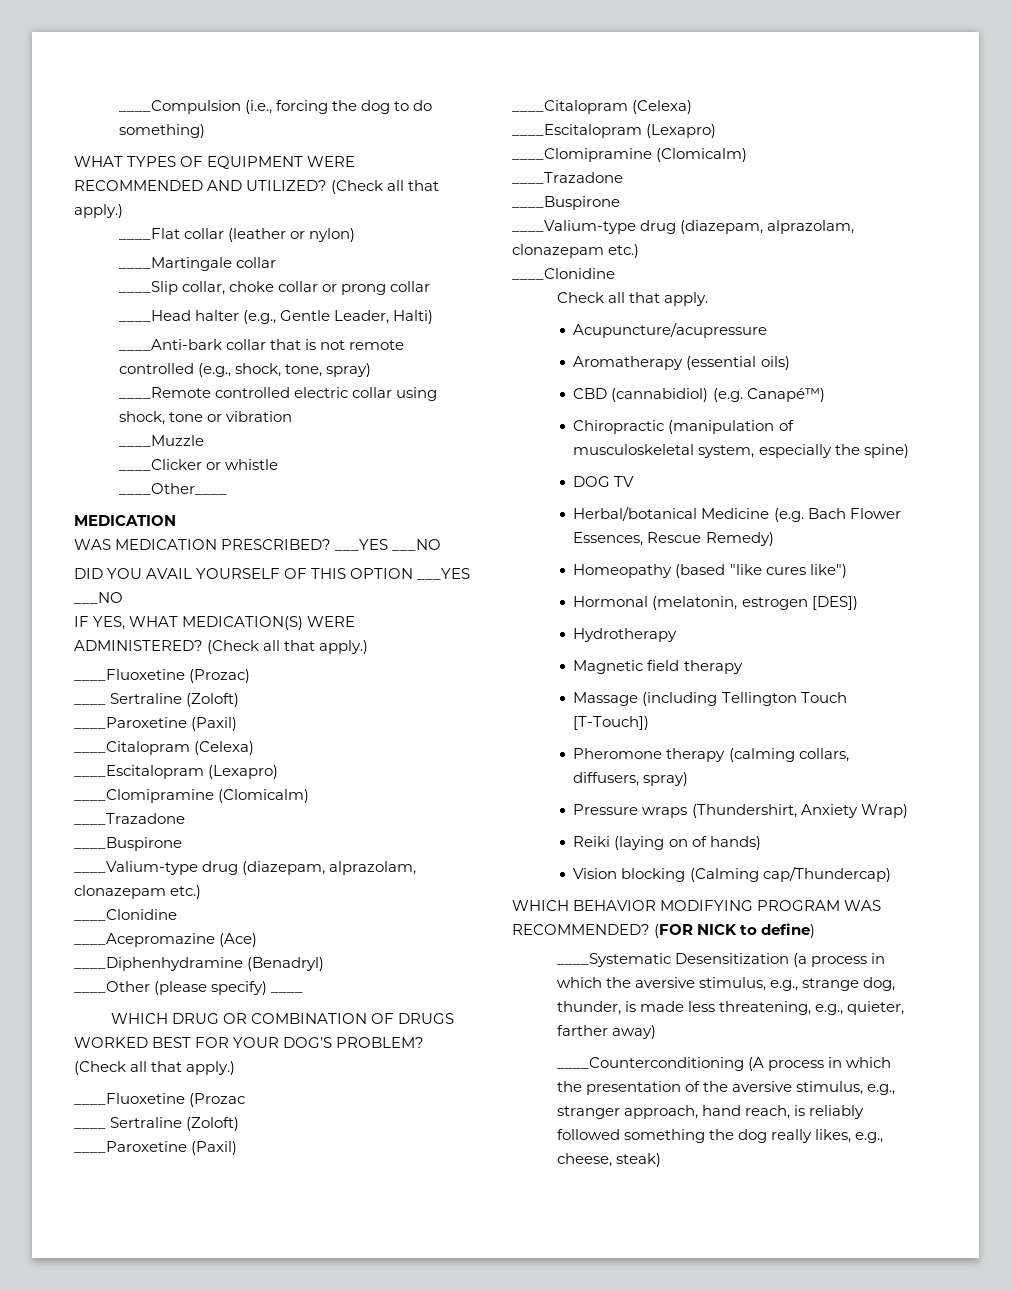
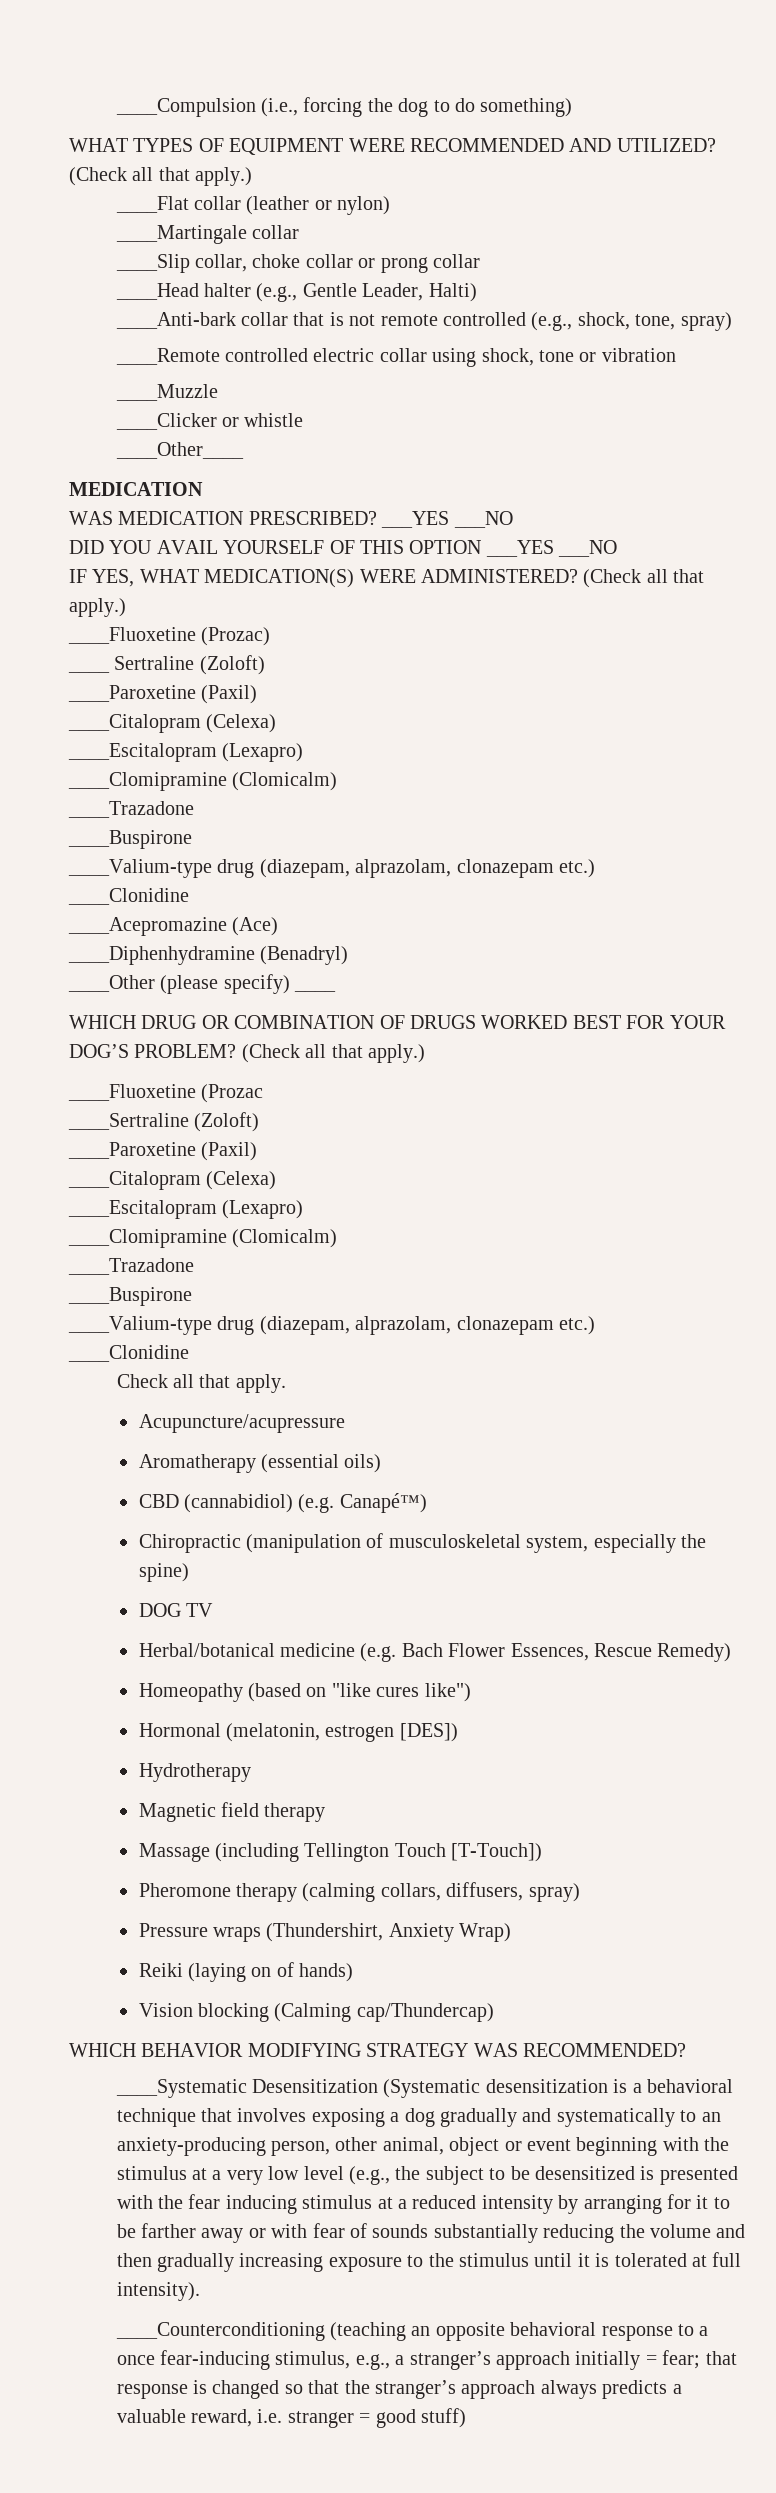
[74,1128,106,1129] [110,1117,183,1128] ____ Sertraline -> [68,1113,189,1130] ____Sertraline
[701,508,770,519] Medicine -> [279,1643,355,1657] medicine
(726, 571) none -> [306,1687,327,1697] on
[757,900,841,911] PROGRAM -> [366,2043,469,2057] STRATEGY
[654,923,816,938] [556,953,886,967] [556,977,896,991] [556,1001,905,1015] [556,1025,656,1039] [556,1057,892,1071] [556,1081,896,1095] [556,1105,865,1119] [556,1129,884,1143] [556,1153,661,1167] (FOR NICK to define) // ____Systematic Desensitization (a process in which the aversive stimulus, e.g., strange dog, thunder, is made less threatening, e.g., quieter, farther away) // ____Counterconditioning (A process in which the presentation of the aversive stimulus, e.g., stranger approach, hand reach, is reliably followed something the dog really likes, e.g., cheese, steak) -> [115,2079,733,2098] [116,2108,721,2127] [116,2137,730,2156] [116,2166,738,2185] [116,2194,730,2214] [116,2223,746,2243] [116,2252,742,2272] [116,2282,200,2301] [115,2322,709,2341] [116,2350,737,2370] [116,2380,682,2399] [116,2408,466,2428] // ____Systematic Desensitization (Systematic desensitization is a behavioral technique that involves exposing a dog gradually and systematically to an anxiety-producing person, other animal, object or event beginning with the stimulus at a very low level (e.g., the subject to be desensitized is presented with the fear inducing stimulus at a reduced intensity by arranging for it to be farther away or with fear of sounds substantially reducing the volume and then gradually increasing exposure to the stimulus until it is tolerated at full intensity). // ____Counterconditioning (teaching an opposite behavioral response to a once fear-inducing stimulus, e.g., a stranger’s approach initially = fear; that response is changed so that the stranger’s approach always predicts a valuable reward, i.e. stranger = good stuff)

